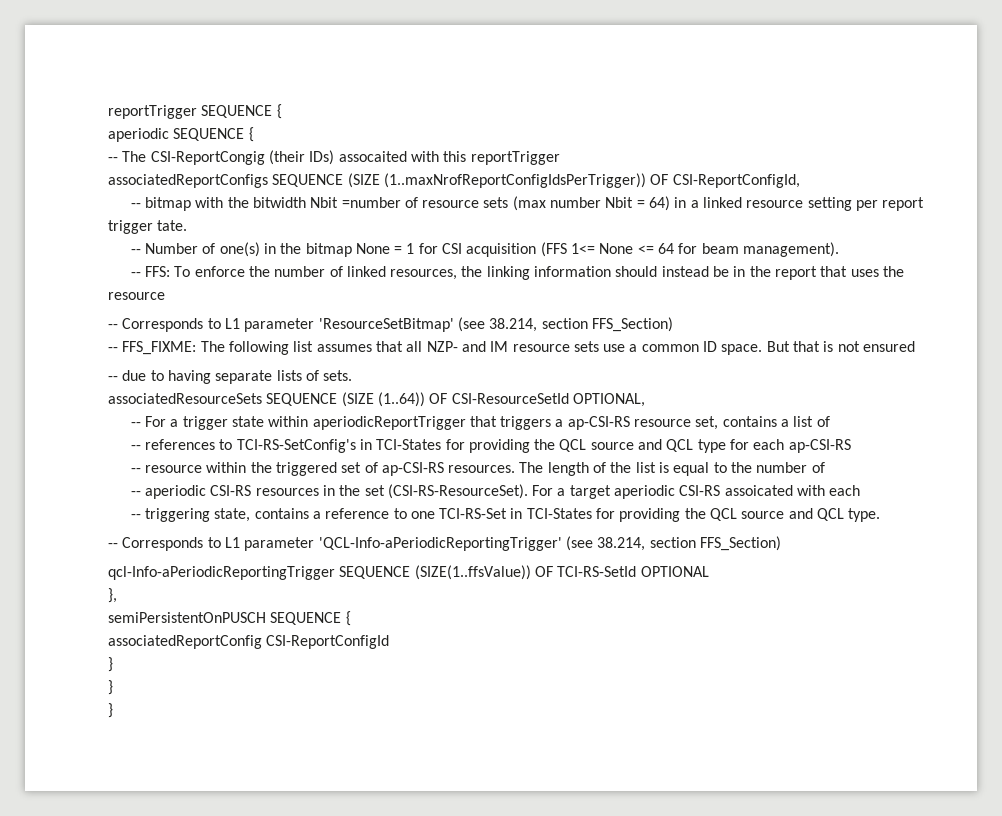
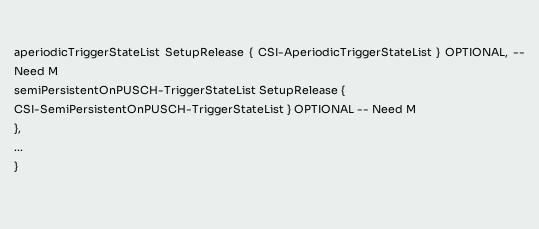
[108,104,282,119] [108,127,254,142] [108,150,560,165] [108,173,800,188] [130,196,925,211] [108,220,188,234] [130,242,840,257] [130,266,905,280] [108,292,165,300] [108,317,673,332] [108,341,916,355] [108,370,353,384] [108,392,645,407] [130,416,830,430] [130,439,851,453] [130,462,825,476] [130,484,861,499] [130,508,881,522] [108,536,781,551] [108,565,709,580] [108,588,117,603] [108,611,351,626] [108,635,390,649] [108,657,113,672] [108,680,113,695] [108,703,113,718] reportTrigger SEQUENCE { // aperiodic SEQUENCE { // -- The CSI-ReportCongig (their IDs) assocaited with this reportTrigger // associatedReportConfigs SEQUENCE (SIZE (1..maxNrofReportConfigIdsPerTrigger)) OF CSI-ReportConfigId, // -- bitmap with the bitwidth Nbit =number of resource sets (max number Nbit = 64) in a linked resource setting per report trigger tate. // -- Number of one(s) in the bitmap None = 1 for CSI acquisition (FFS 1<= None <= 64 for beam management). // -- FFS: To enforce the number of linked resources, the linking information should instead be in the report that uses the resource // -- Corresponds to L1 parameter 'ResourceSetBitmap' (see 38.214, section FFS_Section) // -- FFS_FIXME: The following list assumes that all NZP- and IM resource sets use a common ID space. But that is not ensured // -- due to having separate lists of sets. // associatedResourceSets SEQUENCE (SIZE (1..64)) OF CSI-ResourceSetId OPTIONAL, // -- For a trigger state within aperiodicReportTrigger that triggers a ap-CSI-RS resource set, contains a list of // -- references to TCI-RS-SetConfig's in TCI-States for providing the QCL source and QCL type for each ap-CSI-RS // -- resource within the triggered set of ap-CSI-RS resources. The length of the list is equal to the number of // -- aperiodic CSI-RS resources in the set (CSI-RS-ResourceSet). For a target aperiodic CSI-RS assoicated with each // -- triggering state, contains a reference to one TCI-RS-Set in TCI-States for providing the QCL source and QCL type. // -- Corresponds to L1 parameter 'QCL-Info-aPeriodicReportingTrigger' (see 38.214, section FFS_Section) // qcl-Info-aPeriodicReportingTrigger SEQUENCE (SIZE(1..ffsValue)) OF TCI-RS-SetId OPTIONAL // }, // semiPersistentOnPUSCH SEQUENCE { // associatedReportConfig CSI-ReportConfigId // } // } // } -> [14,47,525,59] [14,66,58,76] [14,85,345,97] [14,104,416,116] [14,123,21,135] [14,149,23,151] [14,161,18,173] aperiodicTriggerStateList SetupRelease { CSI-AperiodicTriggerStateList } OPTIONAL, -- Need M // semiPersistentOnPUSCH-TriggerStateList SetupRelease { CSI-SemiPersistentOnPUSCH-TriggerStateList } OPTIONAL -- Need M // }, // ... // }

